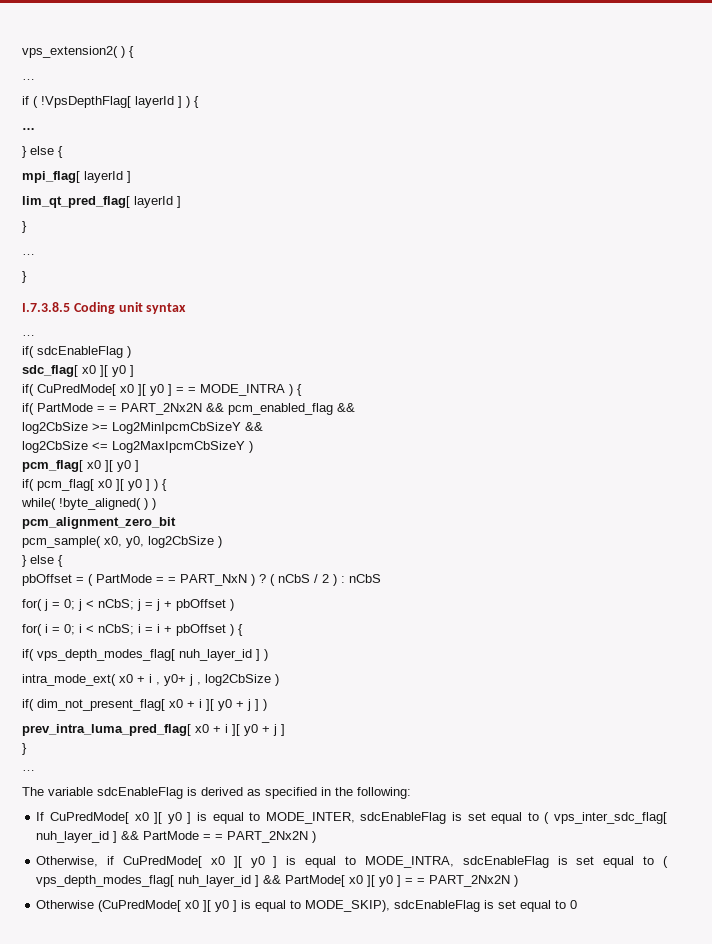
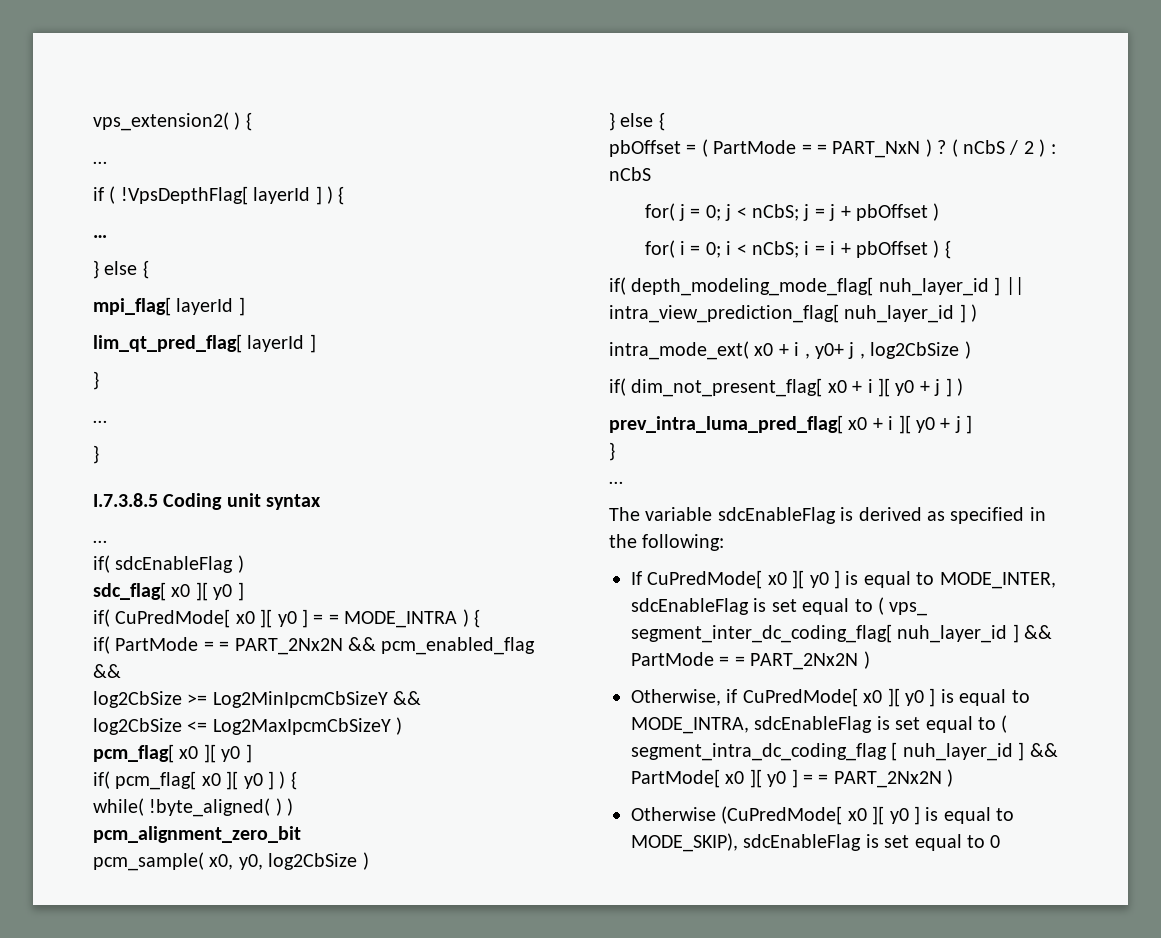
[37,649,175,661] vps_depth_modes_flag[ -> [631,277,1024,296] [609,304,839,323] depth_modeling_mode_flag[ nuh_layer_id ] || intra_view_prediction_flag[
[554,812,667,824] vps_inter_sdc_flag[ -> [889,602,928,616] [631,624,892,643] vps_ segment_inter_dc_coding_flag[
[36,875,175,887] vps_depth_modes_flag[ -> [631,742,898,761] segment_intra_dc_coding_flag [

